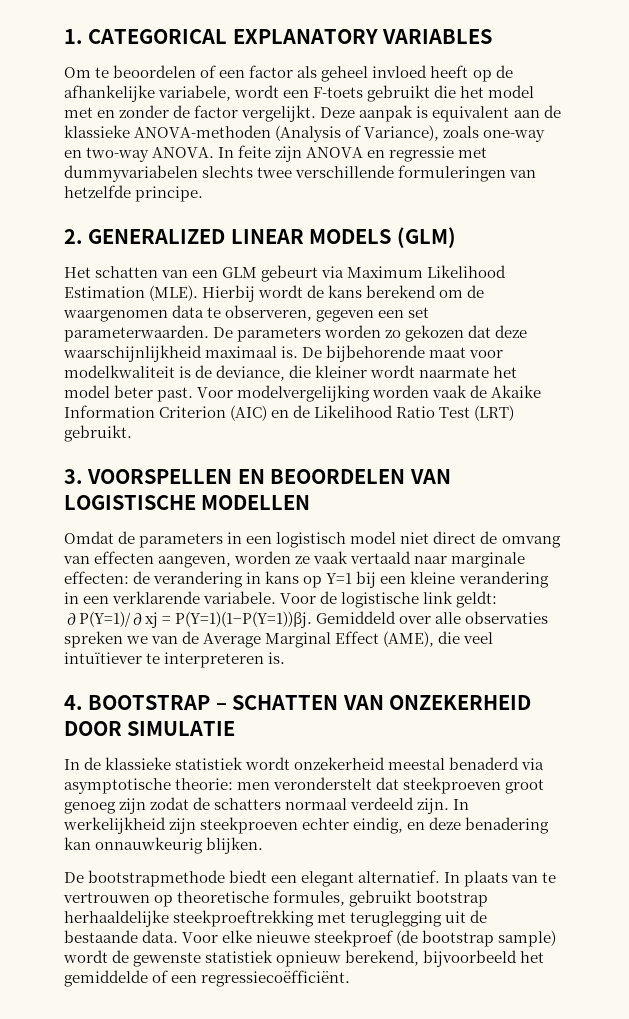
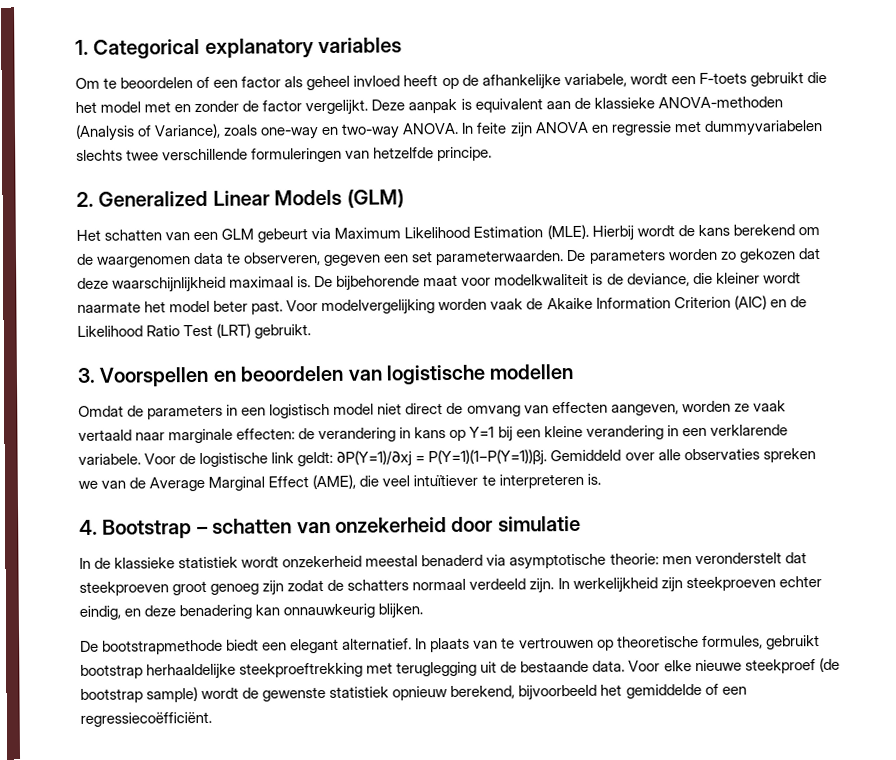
[88,29,493,44] CATEGORICAL EXPLANATORY VARIABLES -> [93,37,403,59] Categorical explanatory variables
[88,229,392,244] GENERALIZED LINEAR MODELS -> [98,189,343,207] Generalized Linear Models
[87,469,451,484] [64,495,311,510] VOORSPELLEN EN BEOORDELEN VAN LOGISTISCHE MODELLEN -> [99,363,574,387] Voorspellen en beoordelen van logistische modellen
[88,695,531,710] [64,721,236,736] BOOTSTRAP – SCHATTEN VAN ONZEKERHEID DOOR SIMULATIE -> [102,515,581,539] Bootstrap – schatten van onzekerheid door simulatie

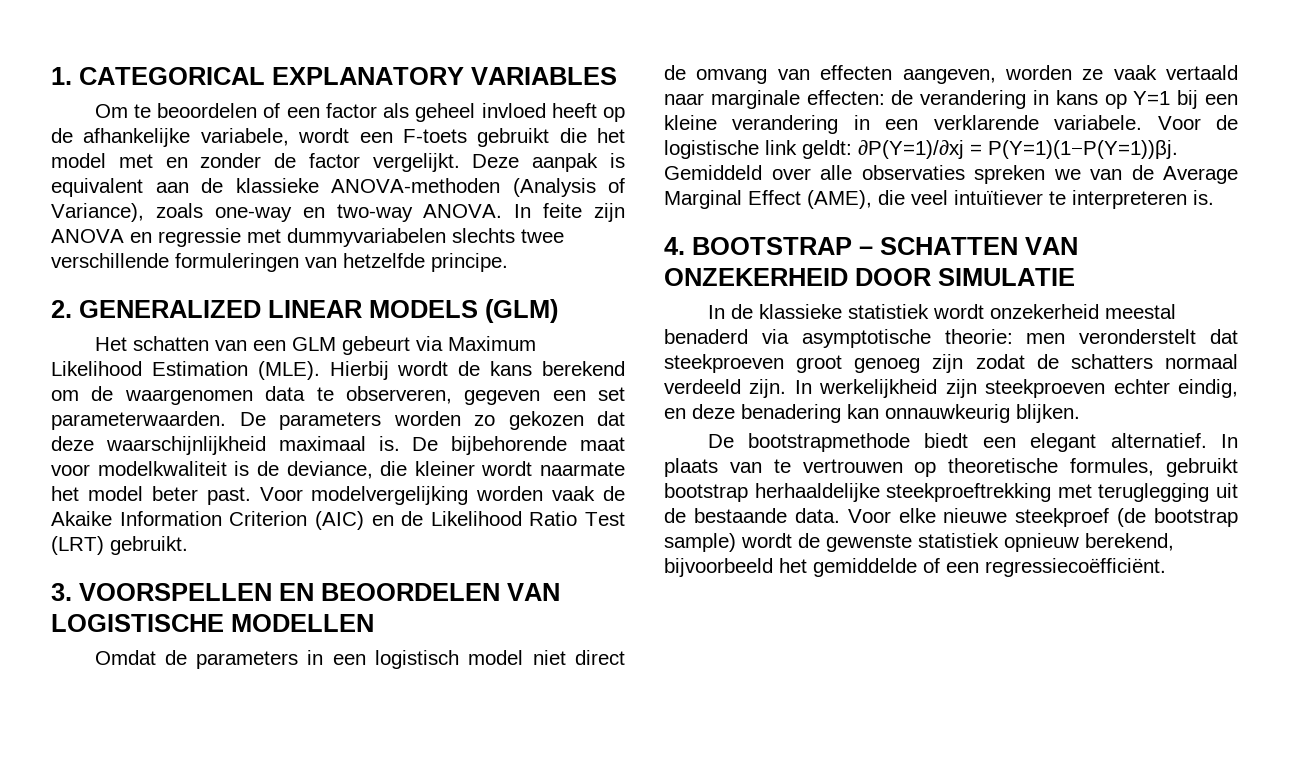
[93,37,403,59] Categorical explanatory variables -> [79,67,617,85] CATEGORICAL EXPLANATORY VARIABLES
[98,189,343,207] Generalized Linear Models -> [79,300,478,318] GENERALIZED LINEAR MODELS
[99,363,574,387] Voorspellen en beoordelen van logistische modellen -> [79,583,560,601] [51,614,374,632] VOORSPELLEN EN BEOORDELEN VAN LOGISTISCHE MODELLEN
[102,515,581,539] Bootstrap – schatten van onzekerheid door simulatie -> [692,237,1078,255] [664,268,1075,286] BOOTSTRAP – SCHATTEN VAN ONZEKERHEID DOOR SIMULATIE

